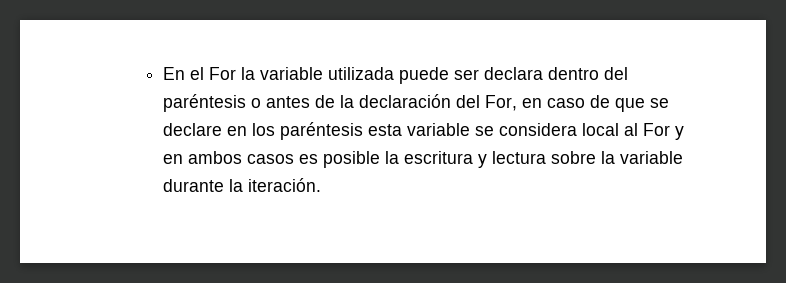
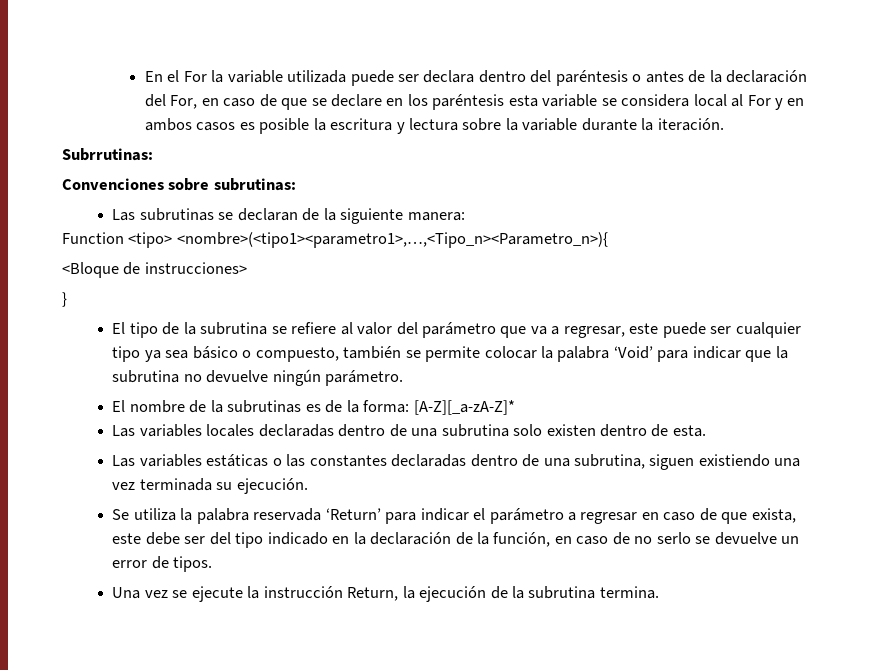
(322, 185) none -> [62,148,153,161] [62,178,296,191] [112,208,465,224] [62,232,608,248] [62,262,247,278] [62,292,67,307] [112,322,801,338] [112,346,788,362] [112,369,404,386] [112,400,515,415] [112,424,706,437] [112,454,801,470] [112,478,308,494] [112,508,796,524] [112,532,800,548] [112,556,213,572] [112,586,659,602] // Subrrutinas: // Convenciones sobre subrutinas: // Las subrutinas se declaran de la siguiente manera: // Function <tipo> <nombre>(<tipo1><parametro1>,…,<Tipo_n><Parametro_n>){ // <Bloque de instrucciones> // } // El tipo de la subrutina se refiere al valor del parámetro que va a regresar, este puede ser cualquier tipo ya sea básico o compuesto, también se permite colocar la palabra ‘Void’ para indicar que la subrutina no devuelve ningún parámetro. // El nombre de la subrutinas es de la forma: [A-Z][_a-zA-Z]* // Las variables locales declaradas dentro de una subrutina solo existen dentro de esta. // Las variables estáticas o las constantes declaradas dentro de una subrutina, siguen existiendo una vez terminada su ejecución. // Se utiliza la palabra reservada ‘Return’ para indicar el parámetro a regresar en caso de que exista, este debe ser del tipo indicado en la declaración de la función, en caso de no serlo se devuelve un error de tipos. // Una vez se ejecute la instrucción Return, la ejecución de la subrutina termina.

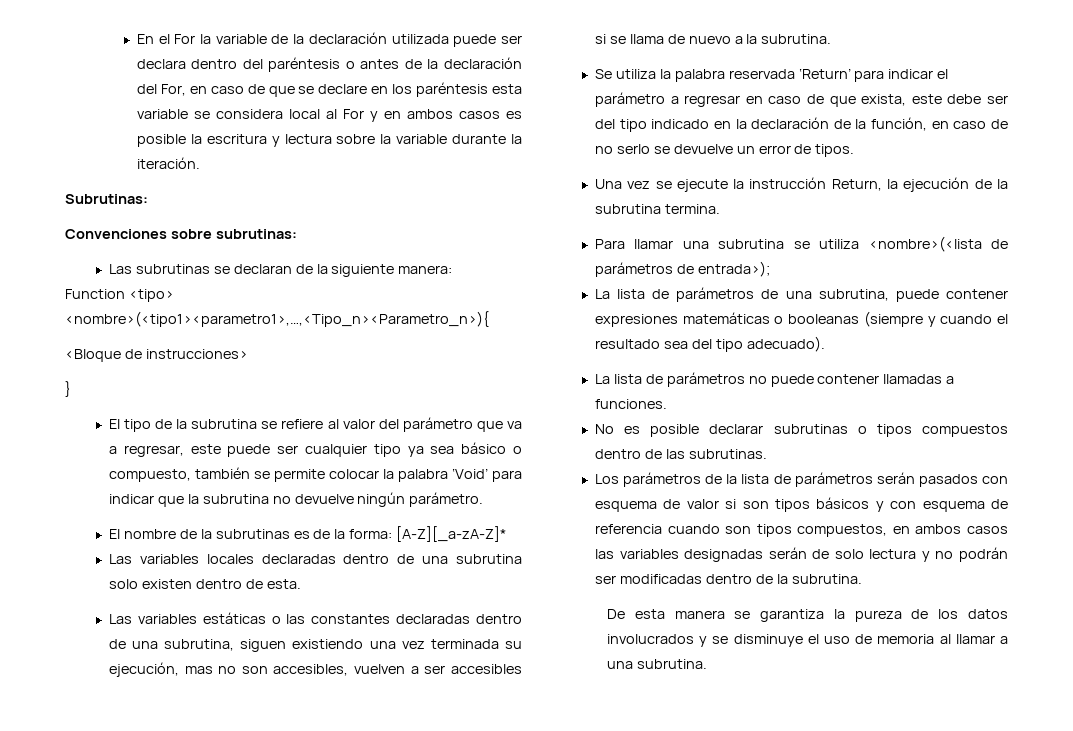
(283, 76) none -> [271,32,387,44] de la declaración
[62,148,153,161] Subrrutinas: -> [65,194,148,204] Subrutinas:
[236,478,308,494] ejecución. -> [108,662,522,677] [594,34,832,44] ejecución, mas no son accesibles, vuelven a ser accesibles si se llama de nuevo a la subrutina.
(659, 592) none -> [594,236,1008,252] [594,261,770,277] [594,287,1008,302] [594,311,1008,327] [594,336,825,352] [594,372,955,387] [594,399,667,409] [594,424,1008,437] [594,449,767,459] [594,472,1008,487] [594,497,1009,512] [594,524,1008,537] [594,547,1008,562] [594,574,862,584] [606,609,1008,622] [606,634,1009,647] [606,659,707,669] // Para llamar una subrutina se utiliza <nombre>(<lista de parámetros de entrada>); // La lista de parámetros de una subrutina, puede contener expresiones matemáticas o booleanas (siempre y cuando el resultado sea del tipo adecuado). // La lista de parámetros no puede contener llamadas a funciones. // No es posible declarar subrutinas o tipos compuestos dentro de las subrutinas. // Los parámetros de la lista de parámetros serán pasados con esquema de valor si son tipos básicos y con esquema de referencia cuando son tipos compuestos, en ambos casos las variables designadas serán de solo lectura y no podrán ser modificadas dentro de la subrutina. // De esta manera se garantiza la pureza de los datos involucrados y se disminuye el uso de memoria al llamar a una subrutina.

